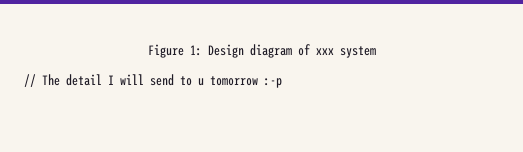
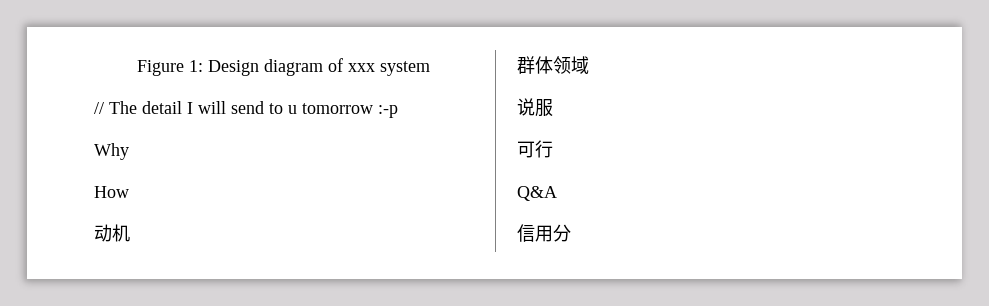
(282, 83) none -> [94,143,129,160] [94,186,129,198] [94,224,130,242] [517,56,589,74] [517,98,553,117] [517,140,553,158] [517,186,557,201] [517,224,571,242] // Why // How // 动机 // 群体领域 // 说服 // 可行 // Q&A // 信用分

